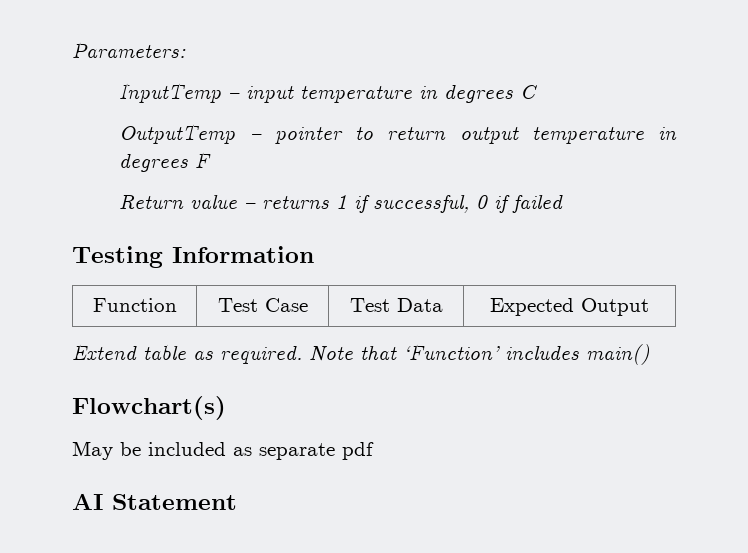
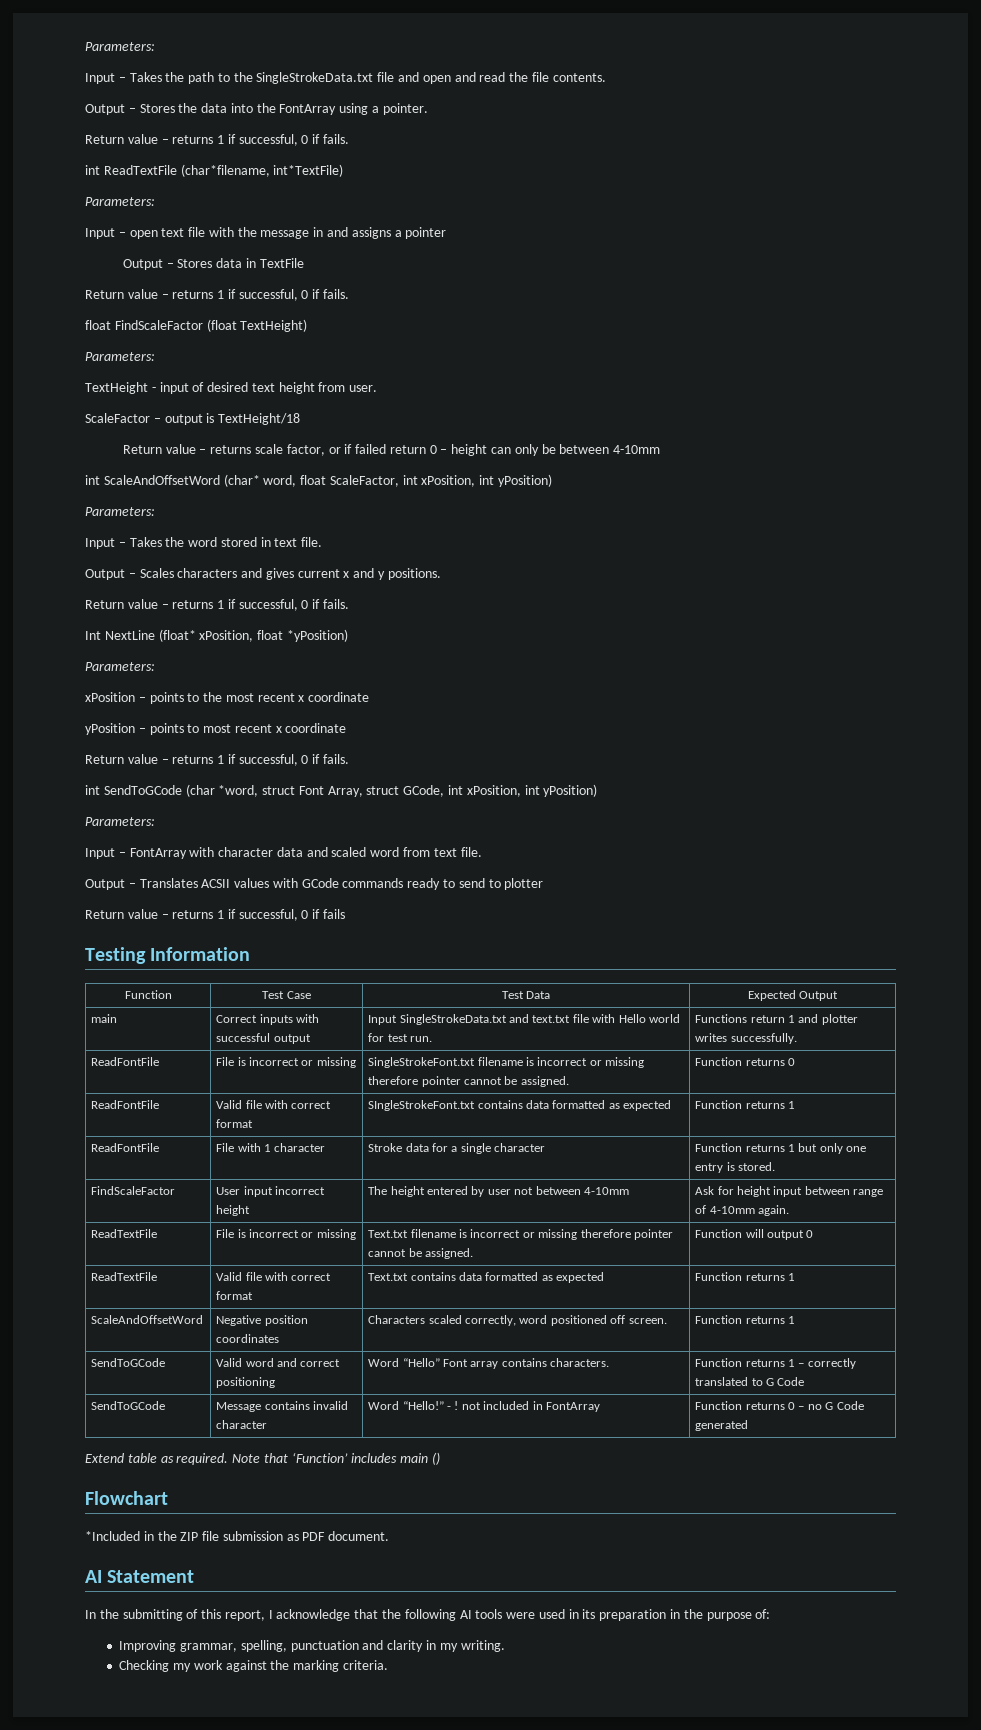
[72,42,186,58] [119,83,539,103] [119,124,677,144] [119,152,212,172] [119,194,564,213] Parameters: // InputTemp – input temperature in degrees C // OutputTemp – pointer to return output temperature in degrees F // Return value – returns 1 if successful, 0 if failed -> [85,42,155,51] [85,72,606,84] [85,103,428,115] [85,134,350,146] [85,164,344,177] [85,197,155,206] [85,227,447,239] [122,258,304,270] [85,289,350,301] [85,319,308,332] [85,352,155,361] [85,382,378,394] [85,413,301,425] [122,444,661,456] [85,474,553,487] [85,507,155,516] [85,537,323,549] [85,568,441,580] [85,599,350,611] [85,629,348,642] [85,662,155,671] [85,692,370,704] [85,723,347,735] [85,754,350,766] [85,784,598,797] [85,817,155,826] [85,847,482,859] [85,878,544,890] [85,909,346,921] Parameters: // Input – Takes the path to the SingleStrokeData.txt file and open and read the file contents. // Output – Stores the data into the FontArray using a pointer. // Return value – returns 1 if successful, 0 if fails. // int ReadTextFile (char*filename, int*TextFile) // Parameters: // Input – open text file with the message in and assigns a pointer // Output – Stores data in TextFile // Return value – returns 1 if successful, 0 if fails. // float FindScaleFactor (float TextHeight) // Parameters: // TextHeight - input of desired text height from user. // ScaleFactor – output is TextHeight/18 // Return value – returns scale factor, or if failed return 0 – height can only be between 4-10mm // int ScaleAndOffsetWord (char* word, float ScaleFactor, int xPosition, int yPosition) // Parameters: // Input – Takes the word stored in text file. // Output – Scales characters and gives current x and y positions. // Return value – returns 1 if successful, 0 if fails. // Int NextLine (float* xPosition, float *yPosition) // Parameters: // xPosition – points to the most recent x coordinate // yPosition – points to most recent x coordinate // Return value – returns 1 if successful, 0 if fails. // int SendToGCode (char *word, struct Font Array, struct GCode, int xPosition, int yPosition) // Parameters: // Input – FontArray with character data and scaled word from text file. // Output – Translates ACSII values with GCode commands ready to send to plotter // Return value – returns 1 if successful, 0 if fails
(649, 307) none -> [91,1014,118,1023] [216,1014,320,1025] [216,1033,311,1044] [368,1014,680,1025] [368,1033,433,1042] [695,1014,858,1025] [695,1033,797,1044] [91,1057,160,1066] [216,1057,356,1068] [368,1057,645,1068] [368,1076,569,1087] [695,1057,796,1066] [91,1100,160,1109] [216,1100,332,1109] [216,1119,254,1128] [368,1100,672,1111] [695,1100,796,1109] [91,1143,160,1152] [216,1143,326,1152] [368,1143,546,1154] [695,1143,867,1154] [695,1162,776,1173] [91,1186,176,1195] [216,1186,326,1197] [216,1205,251,1216] [368,1186,629,1197] [695,1186,884,1197] [695,1205,790,1216] [91,1229,158,1238] [216,1229,356,1240] [368,1229,673,1240] [368,1248,474,1259] [695,1229,814,1240] [91,1272,158,1281] [216,1272,332,1281] [216,1291,254,1300] [368,1272,605,1283] [695,1272,796,1281] [91,1315,204,1324] [216,1315,308,1326] [216,1334,280,1343] [368,1315,667,1326] [695,1315,796,1324] [91,1358,166,1367] [216,1358,341,1367] [216,1377,276,1388] [368,1358,610,1369] [695,1358,856,1369] [695,1377,805,1386] [91,1401,166,1410] [216,1401,349,1412] [216,1420,268,1429] [368,1401,600,1412] [695,1401,864,1410] [695,1420,749,1431] // main | Correct inputs with successful output | Input SingleStrokeData.txt and text.txt file with Hello world for test run. | Functions return 1 and plotter writes successfully. // ReadFontFile | File is incorrect or missing | SingleStrokeFont.txt filename is incorrect or missing therefore pointer cannot be assigned. | Function returns 0 // ReadFontFile | Valid file with correct format | SIngleStrokeFont.txt contains data formatted as expected | Function returns 1 // ReadFontFile | File with 1 character | Stroke data for a single character | Function returns 1 but only one entry is stored. // FindScaleFactor | User input incorrect height | The height entered by user not between 4-10mm | Ask for height input between range of 4-10mm again. // ReadTextFile | File is incorrect or missing | Text.txt filename is incorrect or missing therefore pointer cannot be assigned. | Function will output 0 // ReadTextFile | Valid file with correct format | Text.txt contains data formatted as expected | Function returns 1 // ScaleAndOffsetWord | Negative position coordinates | Characters scaled correctly, word positioned off screen. | Function returns 1 // SendToGCode | Valid word and correct positioning | Word “Hello” Font array contains characters. | Function returns 1 – correctly translated to G Code // SendToGCode | Message contains invalid character | Word “Hello!” - ! not included in FontArray | Function returns 0 – no G Code generated
[586,344,650,365] [72,396,226,420] [72,441,374,460] [72,493,237,510] main() // Flowchart(s) // May be included as separate pdf // AI Statement -> [400,1452,441,1465] [85,1491,168,1505] [85,1531,390,1541] [85,1570,195,1583] [85,1609,771,1621] [119,1640,505,1652] [119,1660,388,1672] main () // Flowchart // *Included in the ZIP file submission as PDF document. // AI Statement // In the submitting of this report, I acknowledge that the following AI tools were used in its preparation in the purpose of: // Improving grammar, spelling, punctuation and clarity in my writing. // Checking my work against the marking criteria.

